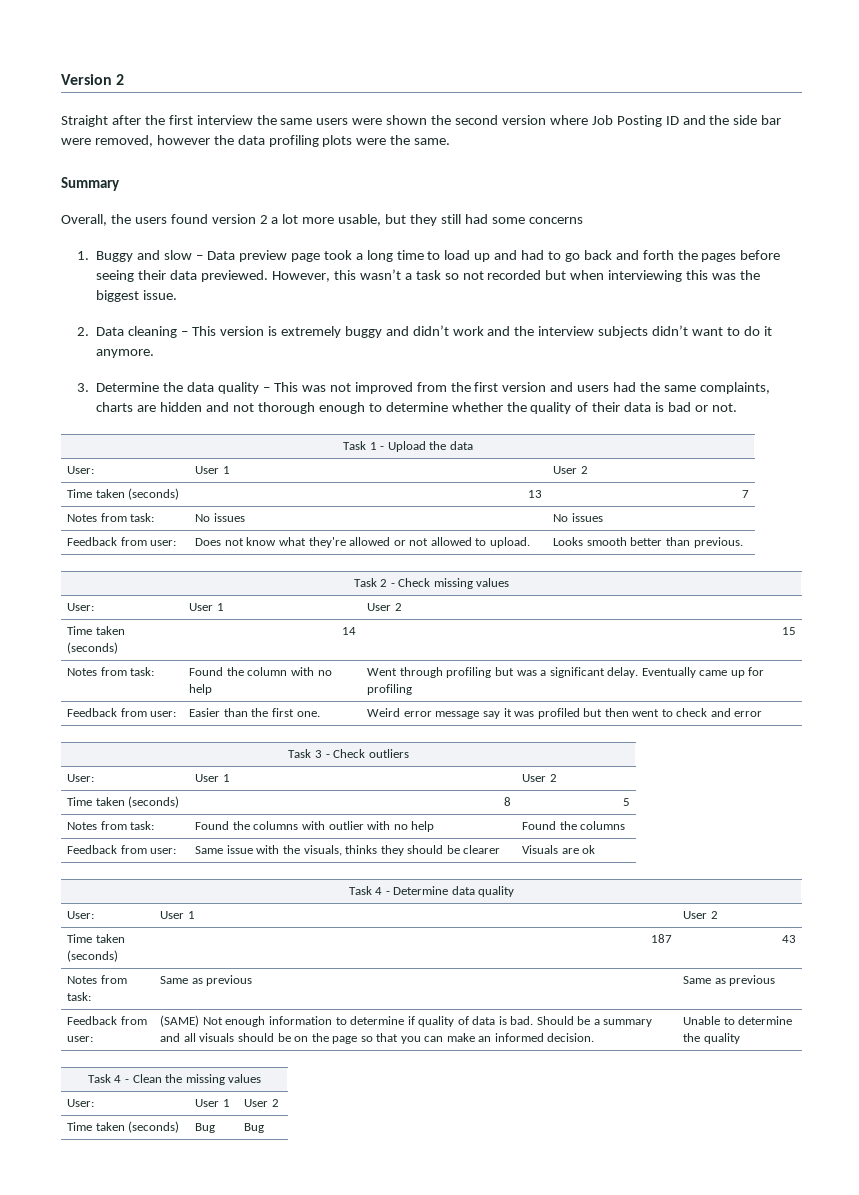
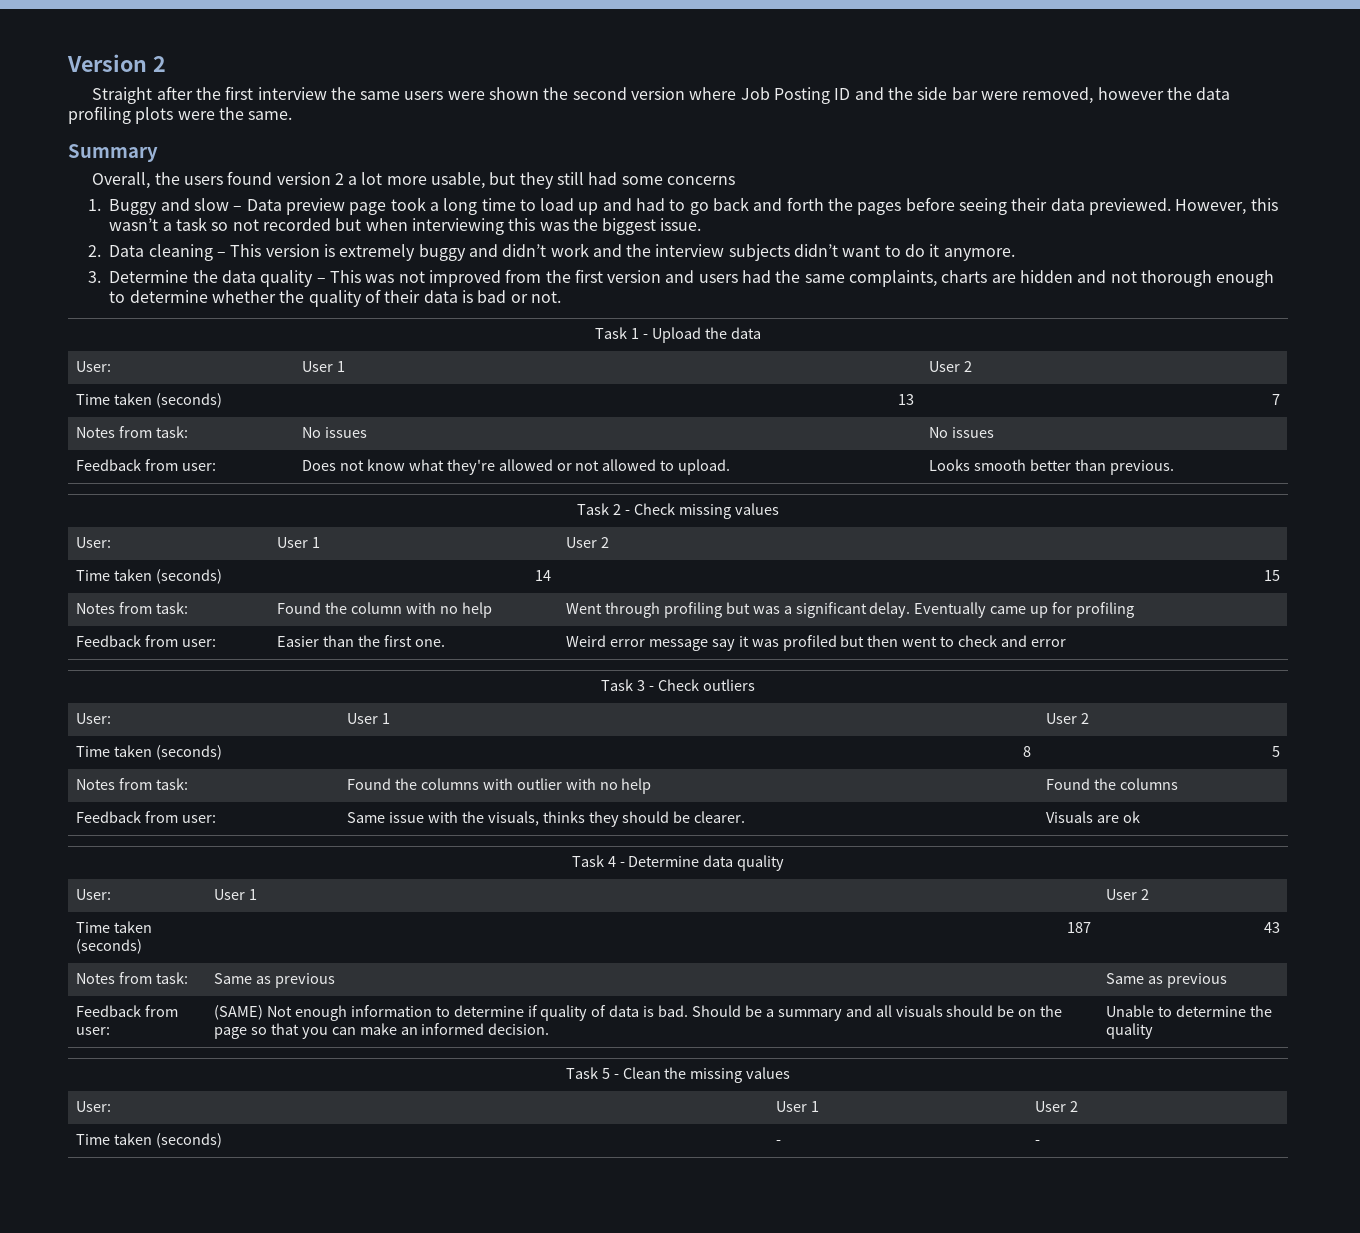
[463,845,501,854] clearer -> [694,811,746,823] clearer.
[114,1075,122,1083] 4 -> [601,1068,610,1079] 5
[195,1123,216,1133] [244,1123,265,1133] Bug | Bug -> [776,1140,782,1145] [1035,1140,1041,1145] - | -

